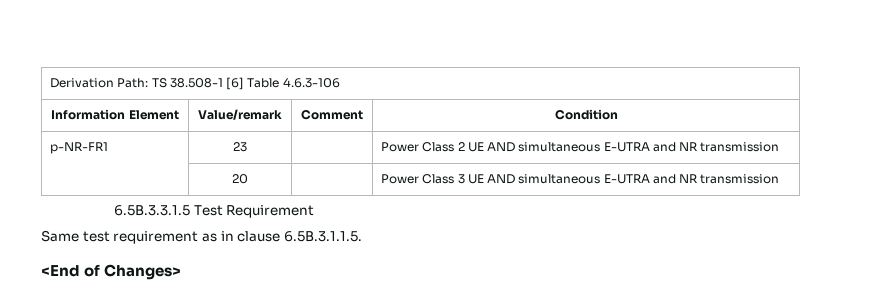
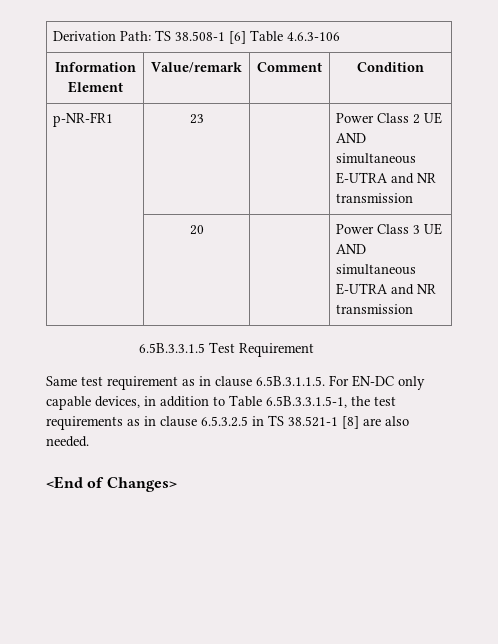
(362, 236) none -> [329,375,425,390] [46,395,396,410] [46,415,409,430] [46,436,89,447] For EN-DC only capable devices, in addition to Table 6.5B.3.3.1.5-1, the test requirements as in clause 6.5.3.2.5 in TS 38.521-1 [8] are also needed.

